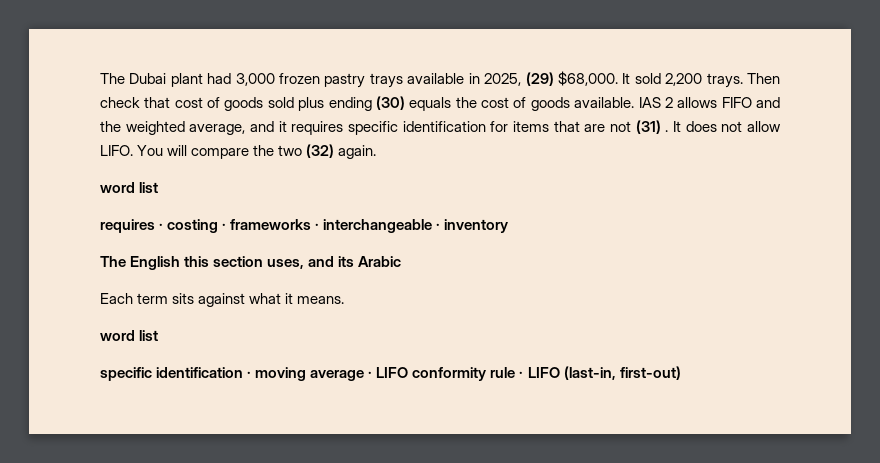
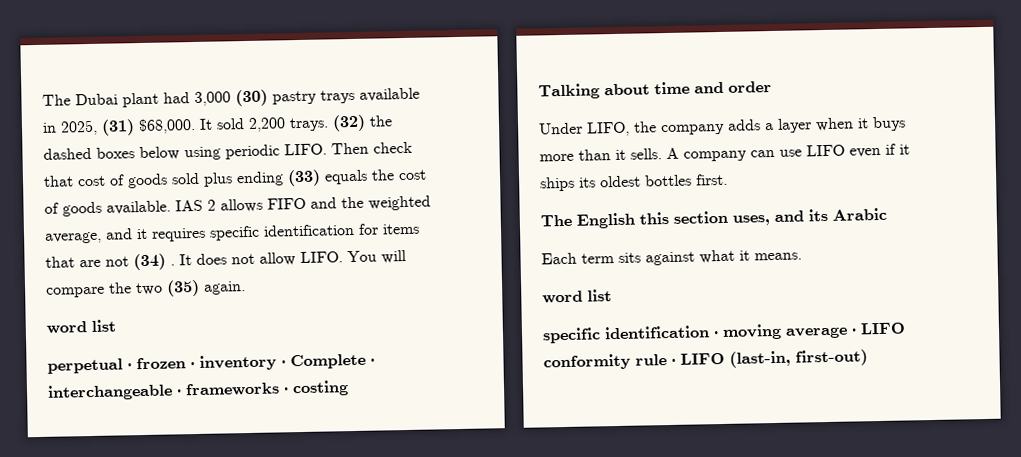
[279,73,321,84] frozen -> [235,89,268,107] (30)
[525,72,554,86] (29) -> [101,119,135,136] (31)
(743, 80) none -> [332,114,393,132] [43,143,327,161] (32) the dashed boxes below using periodic LIFO.
[375,96,405,110] (30) -> [287,169,321,187] (33)
[635,120,661,134] (31) -> [133,253,166,271] (34)
[306,144,335,158] (32) -> [166,279,200,297] (35)
[100,219,509,233] requires · costing · frameworks · interchangeable · inventory -> [47,353,375,374] [47,380,349,401] [538,81,772,100] [539,116,906,137] [539,143,910,162] [540,173,728,192] perpetual · frozen · inventory · Complete · interchangeable · frameworks · costing // Talking about time and order // Under LIFO, the company adds a layer when it buys more than it sells. A company can use LIFO even if it ships its oldest bottles first.

